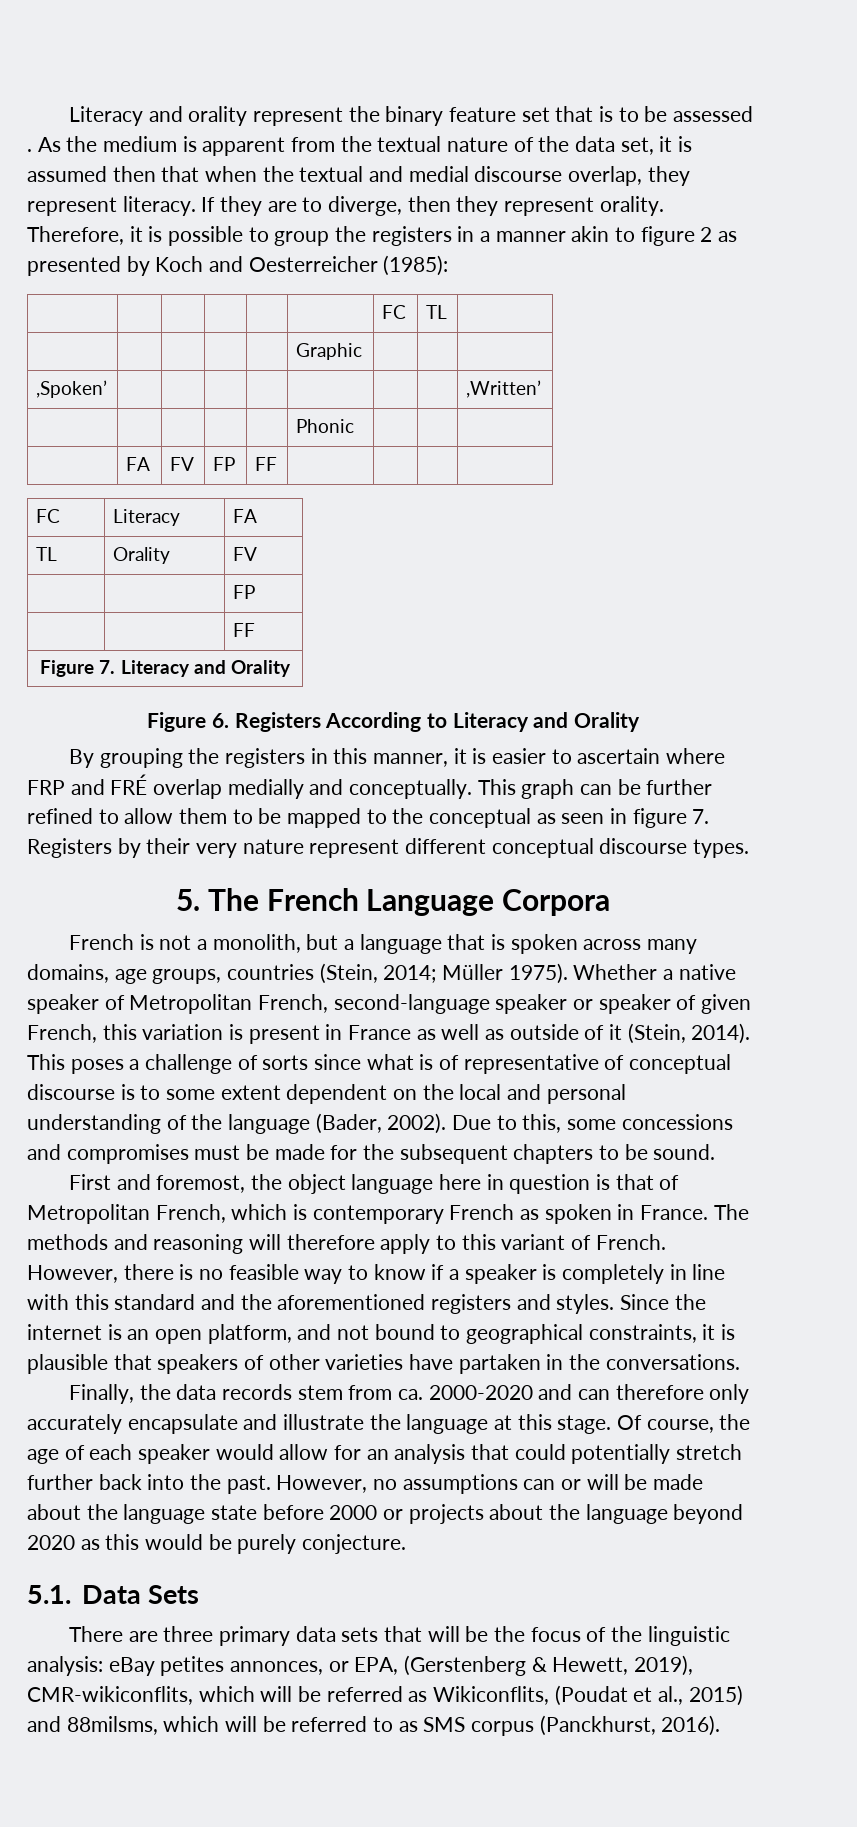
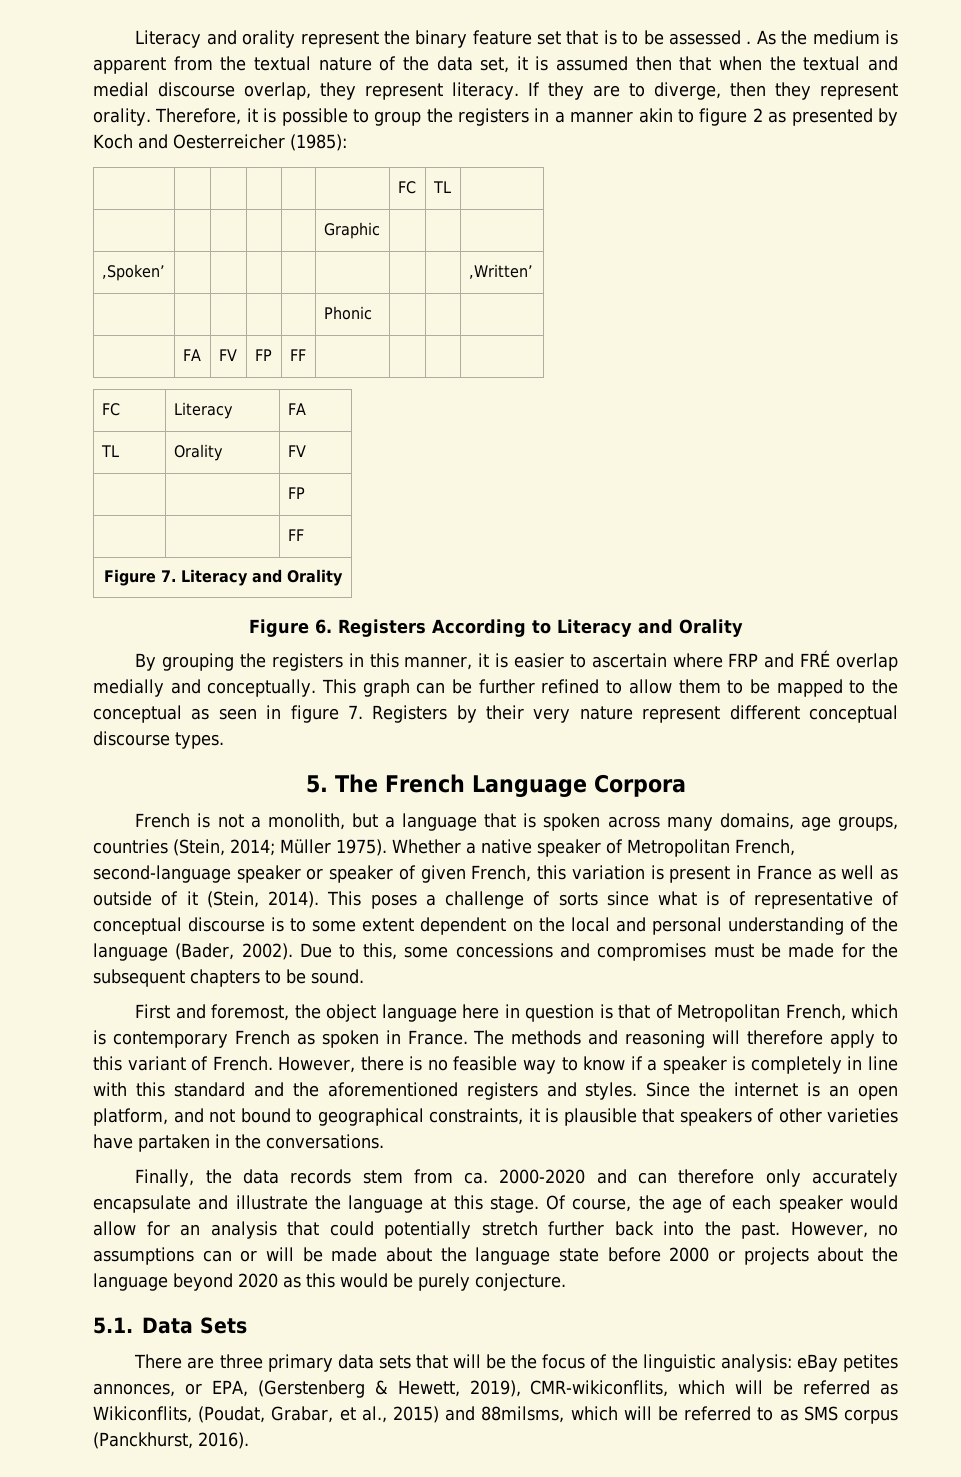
[554,1685,628,1706] (Poudat -> [198,1406,334,1423] (Poudat, Grabar,

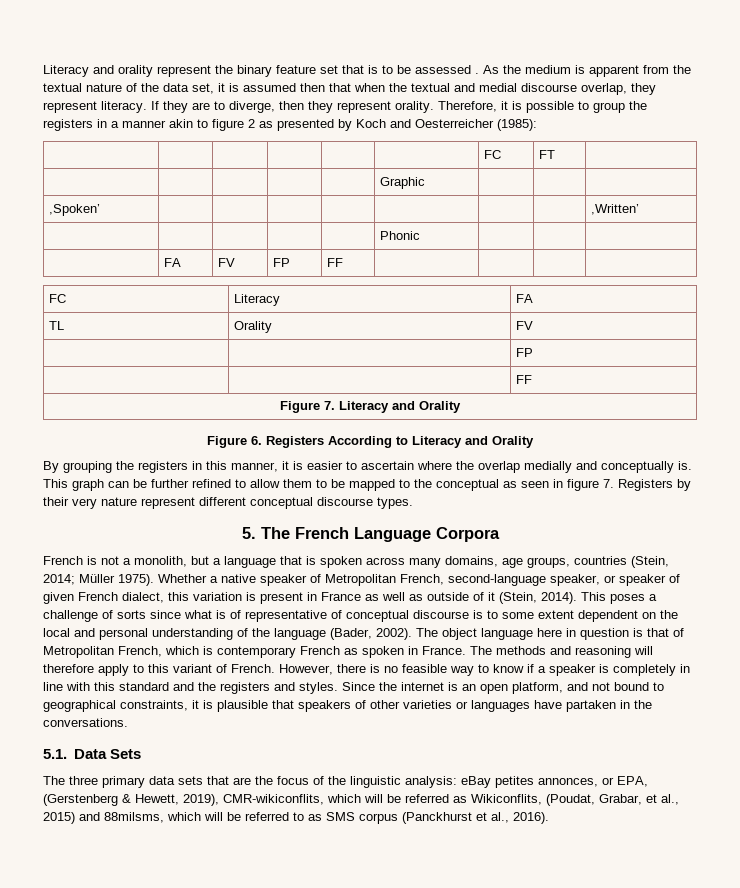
[432,181,451,193] TL -> [539,150,556,159] FT
[728,650,831,668] FRP and FRÉ -> [456,461,474,470] the
[207,679,317,697] conceptually. -> [601,461,692,473] conceptually is.
[236,865,301,883] speaker -> [550,574,600,586] speaker,
[471,865,532,882] French, -> [78,592,164,603] French dialect,
[300,943,898,961] [93,969,364,987] [135,1004,321,1021] Due to this, some concessions and compromises must be made for the subsequent chapters to be sound. // First and foremost, the -> [416,628,438,637] The
[327,1082,458,1097] aforementioned -> (216, 686) none
(898, 1115) none -> [456,700,530,712] or languages
[135,1169,898,1187] [93,1195,898,1213] [93,1221,898,1239] [93,1247,898,1265] [93,1273,566,1291] // Finally, the data records stem from ca. 2000-2020 and can therefore only accurately encapsulate and illustrate the language at this stage. Of course, the age of each speaker would allow for an analysis that could potentially stretch further back into the past. However, no assumptions can or will be made about the language state before 2000 or projects about the language beyond 2020 as this would be purely conjecture. -> (128, 722) none
[134,1354,215,1369] There are -> [43,776,65,785] The
[453,1354,507,1369] will be -> [233,777,251,785] are
[93,1432,193,1449] (Panckhurst, -> [402,812,509,824] (Panckhurst et al.,

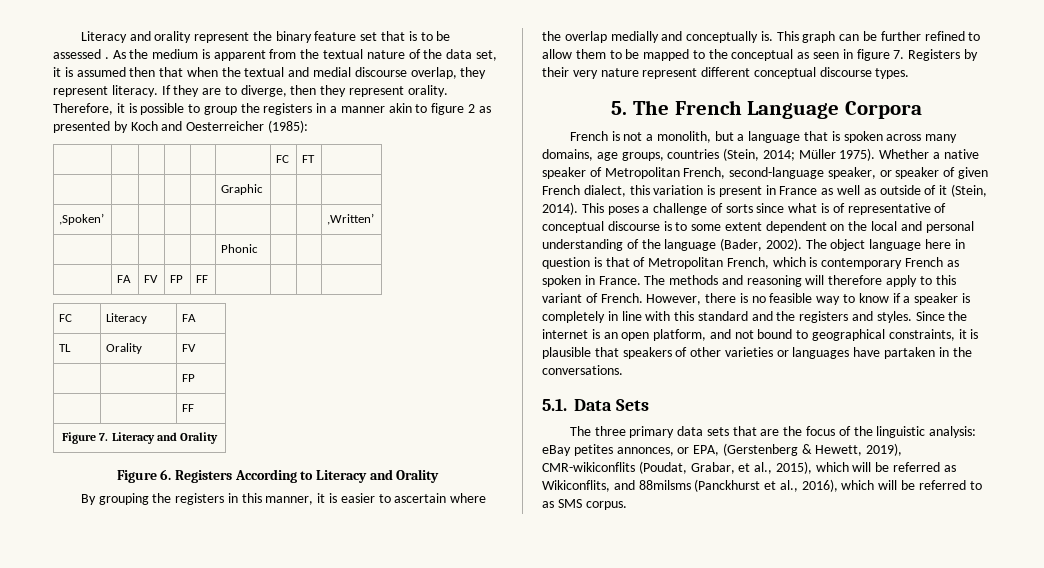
[223,794,324,805] CMR-wikiconflits, -> [542,461,812,474] CMR-wikiconflits (Poudat, Grabar, et al., 2015),
[546,794,679,806] [43,812,164,824] (Poudat, Grabar, et al., 2015) and 88milsms, -> [613,479,838,492] and 88milsms (Panckhurst et al., 2016),
[359,812,549,824] corpus (Panckhurst et al., 2016). -> [585,501,627,510] corpus.

